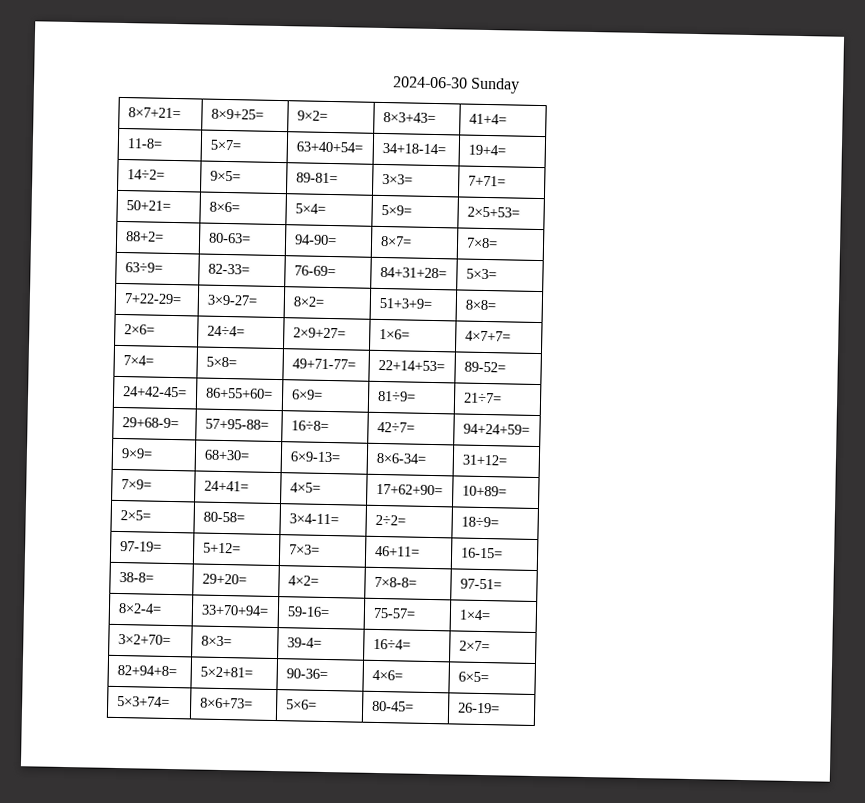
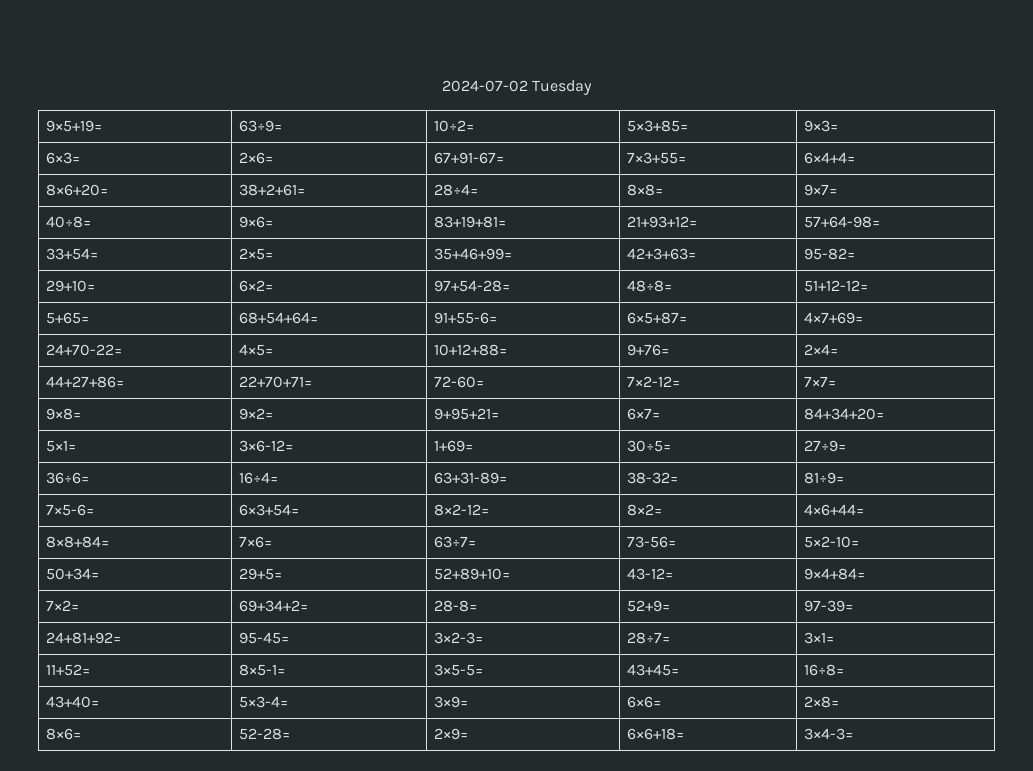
[392,76,521,94] [127,107,181,119] [210,108,264,120] [296,110,328,121] [382,111,436,124] [468,113,507,125] [126,138,162,149] [209,139,241,151] [295,141,363,153] [381,142,446,155] [467,144,506,156] [126,169,165,180] [209,170,241,182] [295,172,338,184] [381,173,413,185] [467,175,506,187] [125,200,171,211] [208,201,240,213] [294,203,326,214] [380,204,412,216] [466,206,520,218] [125,231,164,242] [208,232,251,244] [293,234,337,246] [379,235,412,247] [465,237,498,249] [124,262,163,273] [207,263,250,275] [293,265,336,277] [379,266,447,279] [465,268,497,280] [123,293,182,305] [206,294,258,306] [292,296,324,307] [378,297,432,309] [464,299,496,311] [123,324,155,335] [206,325,245,337] [292,327,346,339] [378,328,410,340] [464,330,511,342] [122,355,154,366] [205,356,237,368] [291,358,356,370] [377,359,445,372] [463,361,506,373] [122,386,187,398] [205,387,273,399] [291,389,323,400] [377,390,416,402] [462,392,502,404] [121,417,179,429] [204,418,269,430] [290,420,329,432] [376,421,415,433] [462,423,530,435] [120,448,153,459] [203,449,250,461] [289,451,341,463] [375,452,426,464] [461,454,507,466] [120,479,152,490] [203,480,249,492] [289,482,321,493] [375,483,443,496] [461,485,507,497] [119,510,151,521] [202,511,245,523] [288,513,339,525] [374,514,406,526] [460,516,499,528] [119,541,162,552] [202,542,241,554] [288,544,320,555] [374,545,420,557] [460,547,503,559] [118,572,154,583] [201,573,247,585] [287,575,319,586] [373,576,417,588] [459,578,502,590] [117,603,162,614] [200,604,269,616] [286,606,330,618] [372,607,416,619] [458,609,491,621] [117,633,171,646] [200,635,232,647] [286,637,322,648] [372,638,411,650] [458,640,490,652] [116,664,177,677] [199,666,253,678] [285,668,328,680] [371,669,403,681] [457,671,489,683] [116,695,170,707] [199,697,253,709] [285,699,317,710] [371,700,414,712] [457,702,500,714] 2024-06-30 Sunday // 8×7+21= | 8×9+25= | 9×2= | 8×3+43= | 41+4= // 11-8= | 5×7= | 63+40+54= | 34+18-14= | 19+4= // 14÷2= | 9×5= | 89-81= | 3×3= | 7+71= // 50+21= | 8×6= | 5×4= | 5×9= | 2×5+53= // 88+2= | 80-63= | 94-90= | 8×7= | 7×8= // 63÷9= | 82-33= | 76-69= | 84+31+28= | 5×3= // 7+22-29= | 3×9-27= | 8×2= | 51+3+9= | 8×8= // 2×6= | 24÷4= | 2×9+27= | 1×6= | 4×7+7= // 7×4= | 5×8= | 49+71-77= | 22+14+53= | 89-52= // 24+42-45= | 86+55+60= | 6×9= | 81÷9= | 21÷7= // 29+68-9= | 57+95-88= | 16÷8= | 42÷7= | 94+24+59= // 9×9= | 68+30= | 6×9-13= | 8×6-34= | 31+12= // 7×9= | 24+41= | 4×5= | 17+62+90= | 10+89= // 2×5= | 80-58= | 3×4-11= | 2÷2= | 18÷9= // 97-19= | 5+12= | 7×3= | 46+11= | 16-15= // 38-8= | 29+20= | 4×2= | 7×8-8= | 97-51= // 8×2-4= | 33+70+94= | 59-16= | 75-57= | 1×4= // 3×2+70= | 8×3= | 39-4= | 16÷4= | 2×7= // 82+94+8= | 5×2+81= | 90-36= | 4×6= | 6×5= // 5×3+74= | 8×6+73= | 5×6= | 80-45= | 26-19= -> [441,80,593,95] [46,120,103,132] [239,120,283,132] [434,120,475,132] [627,120,689,132] [804,120,839,132] [46,152,81,164] [239,152,274,164] [434,152,505,164] [627,152,687,164] [804,152,856,164] [46,184,109,196] [239,184,306,196] [434,184,479,196] [627,184,664,196] [804,184,838,196] [46,216,92,228] [239,216,274,228] [434,216,507,228] [627,216,698,228] [804,216,881,228] [46,248,99,260] [239,248,274,260] [434,248,513,260] [627,248,697,260] [804,248,856,260] [46,280,96,292] [239,280,274,292] [434,280,511,292] [627,280,673,292] [804,280,869,292] [46,312,90,324] [239,312,319,324] [434,312,498,324] [627,312,688,324] [804,312,864,324] [46,344,123,356] [239,344,274,356] [434,344,508,356] [627,344,670,356] [804,344,839,355] [46,376,125,388] [239,376,313,388] [434,376,485,388] [627,376,681,387] [804,376,837,387] [46,408,82,420] [239,408,274,420] [434,408,500,420] [627,408,661,420] [804,408,885,420] [46,440,77,452] [239,440,294,452] [434,440,474,452] [627,440,672,452] [804,440,847,452] [46,472,90,484] [239,472,279,484] [434,472,508,484] [627,472,679,484] [804,472,845,484] [46,504,95,516] [239,504,300,516] [434,504,490,516] [627,504,663,516] [804,504,865,516] [46,536,110,548] [239,536,273,548] [434,536,477,548] [627,536,677,548] [804,536,860,548] [46,568,100,580] [239,568,283,580] [434,568,511,580] [627,568,674,580] [804,568,866,580] [46,600,80,611] [239,600,309,612] [434,600,478,612] [627,600,671,612] [804,600,854,612] [46,632,122,644] [239,632,290,644] [434,632,484,644] [627,632,671,644] [804,632,835,644] [46,664,91,676] [239,664,286,676] [434,664,484,676] [627,664,680,676] [804,664,845,676] [46,696,100,708] [239,696,289,708] [434,696,469,708] [627,696,662,708] [804,696,840,708] [46,728,82,740] [239,728,291,740] [434,728,469,740] [627,728,685,740] [804,728,854,740] 2024-07-02 Tuesday // 9×5+19= | 63÷9= | 10÷2= | 5×3+85= | 9×3= // 6×3= | 2×6= | 67+91-67= | 7×3+55= | 6×4+4= // 8×6+20= | 38+2+61= | 28÷4= | 8×8= | 9×7= // 40÷8= | 9×6= | 83+19+81= | 21+93+12= | 57+64-98= // 33+54= | 2×5= | 35+46+99= | 42+3+63= | 95-82= // 29+10= | 6×2= | 97+54-28= | 48÷8= | 51+12-12= // 5+65= | 68+54+64= | 91+55-6= | 6×5+87= | 4×7+69= // 24+70-22= | 4×5= | 10+12+88= | 9+76= | 2×4= // 44+27+86= | 22+70+71= | 72-60= | 7×2-12= | 7×7= // 9×8= | 9×2= | 9+95+21= | 6×7= | 84+34+20= // 5×1= | 3×6-12= | 1+69= | 30÷5= | 27÷9= // 36÷6= | 16÷4= | 63+31-89= | 38-32= | 81÷9= // 7×5-6= | 6×3+54= | 8×2-12= | 8×2= | 4×6+44= // 8×8+84= | 7×6= | 63÷7= | 73-56= | 5×2-10= // 50+34= | 29+5= | 52+89+10= | 43-12= | 9×4+84= // 7×2= | 69+34+2= | 28-8= | 52+9= | 97-39= // 24+81+92= | 95-45= | 3×2-3= | 28÷7= | 3×1= // 11+52= | 8×5-1= | 3×5-5= | 43+45= | 16÷8= // 43+40= | 5×3-4= | 3×9= | 6×6= | 2×8= // 8×6= | 52-28= | 2×9= | 6×6+18= | 3×4-3=

